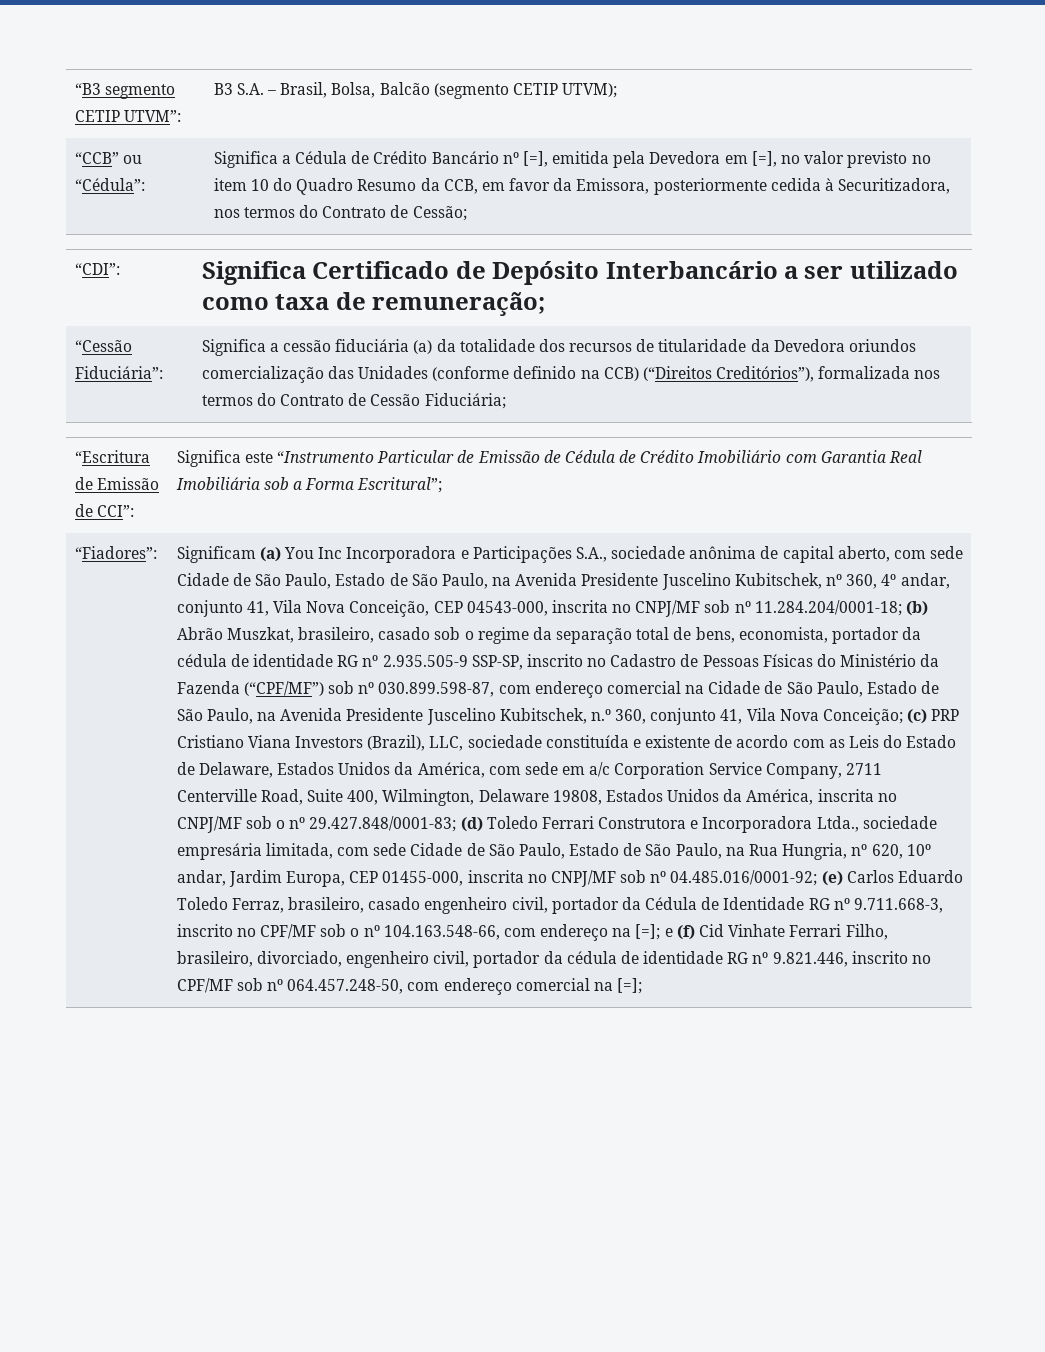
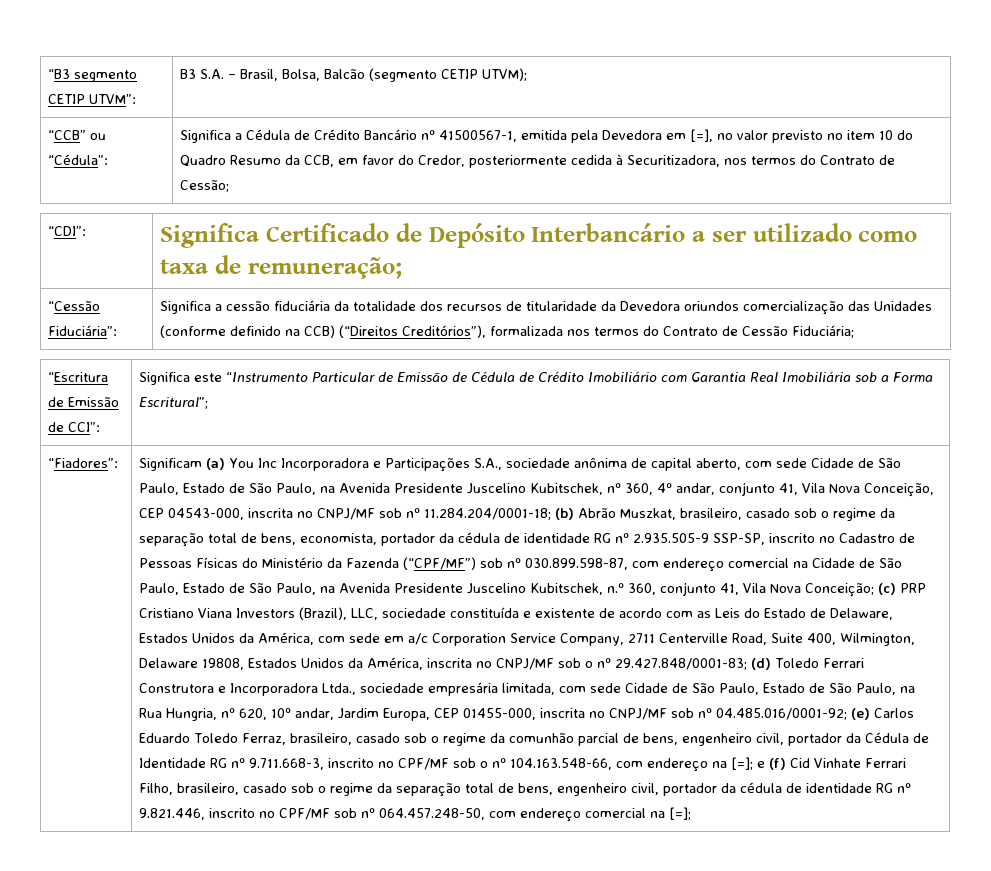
[522,151,548,167] [=], -> [439,130,518,142] 41500567-1,
[553,178,650,194] da Emissora, -> [398,155,466,167] do Credor,
[413,340,433,354] (a) -> (331, 305) none
(421, 903) none -> [404,733,679,746] sob o regime da comunhão parcial de bens,
[256,951,342,967] divorciado, -> [243,783,554,797] casado sob o regime da separação total de bens,

